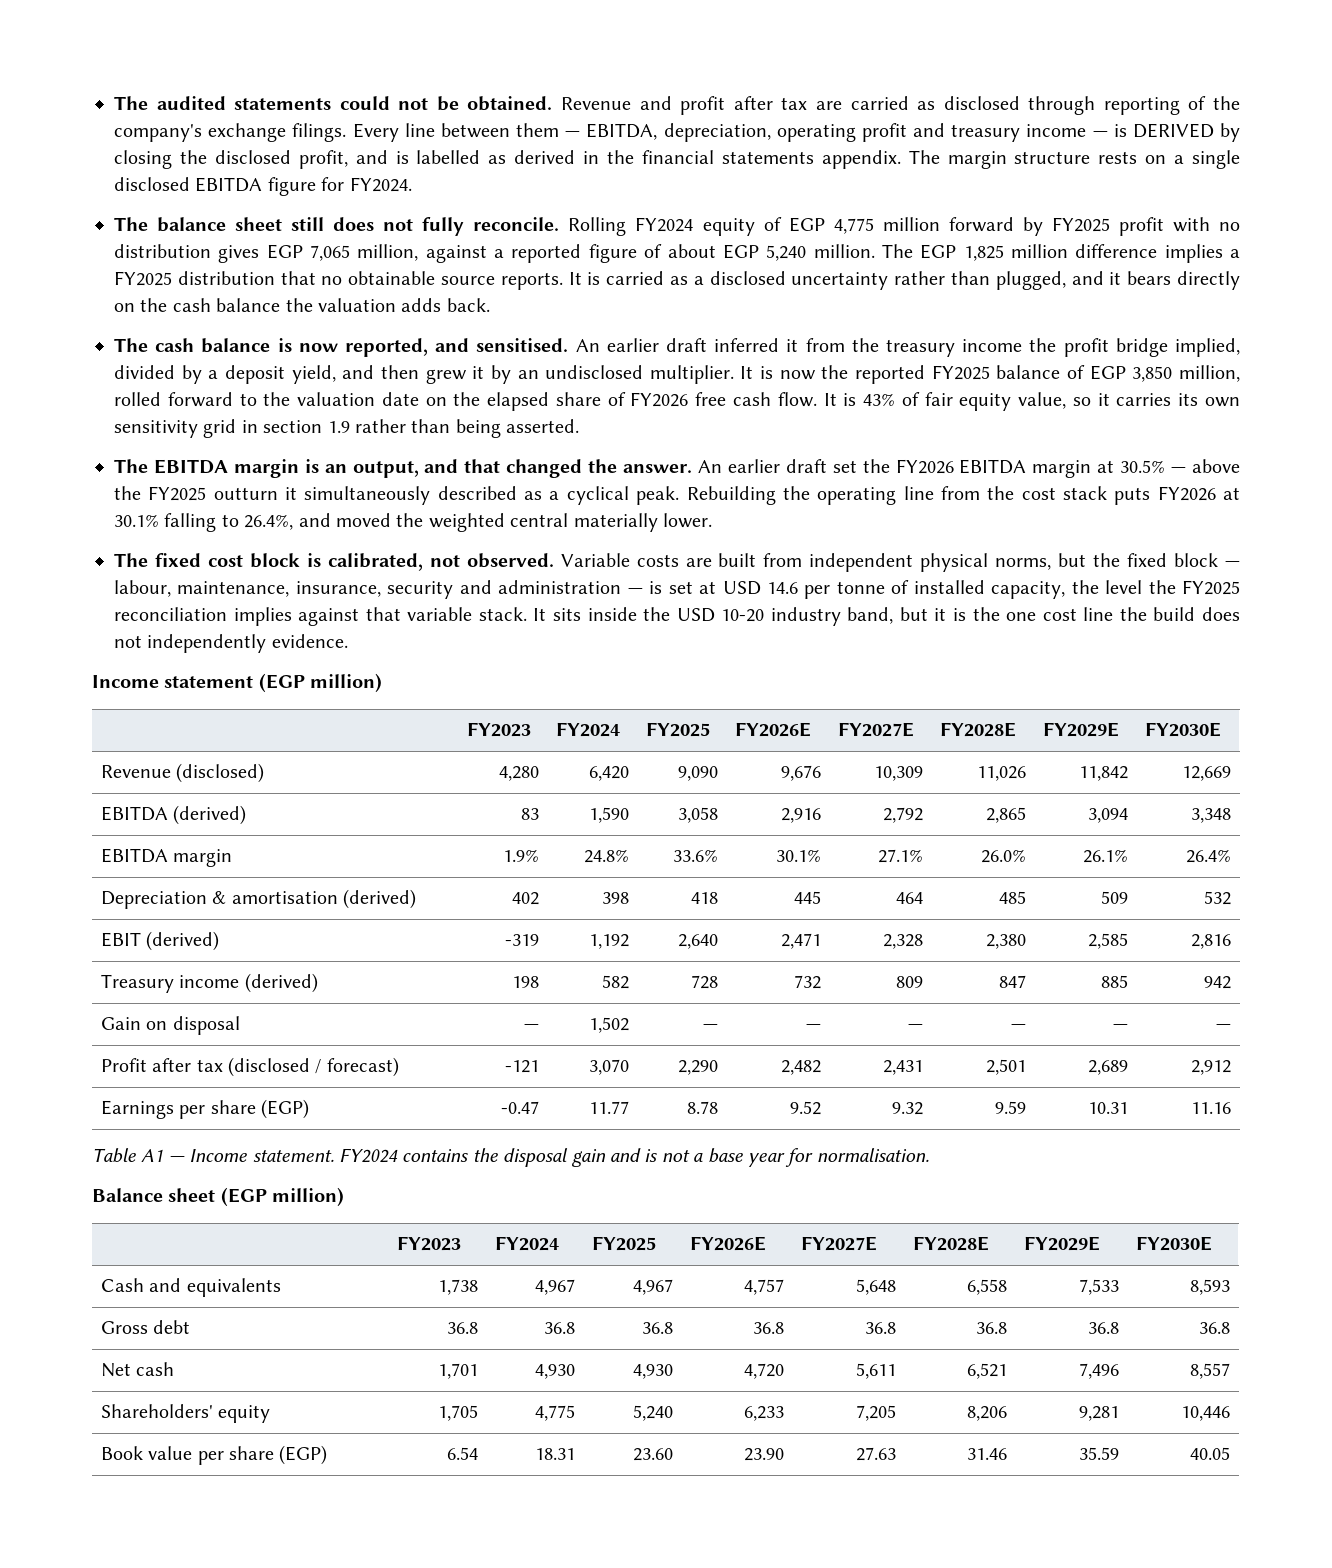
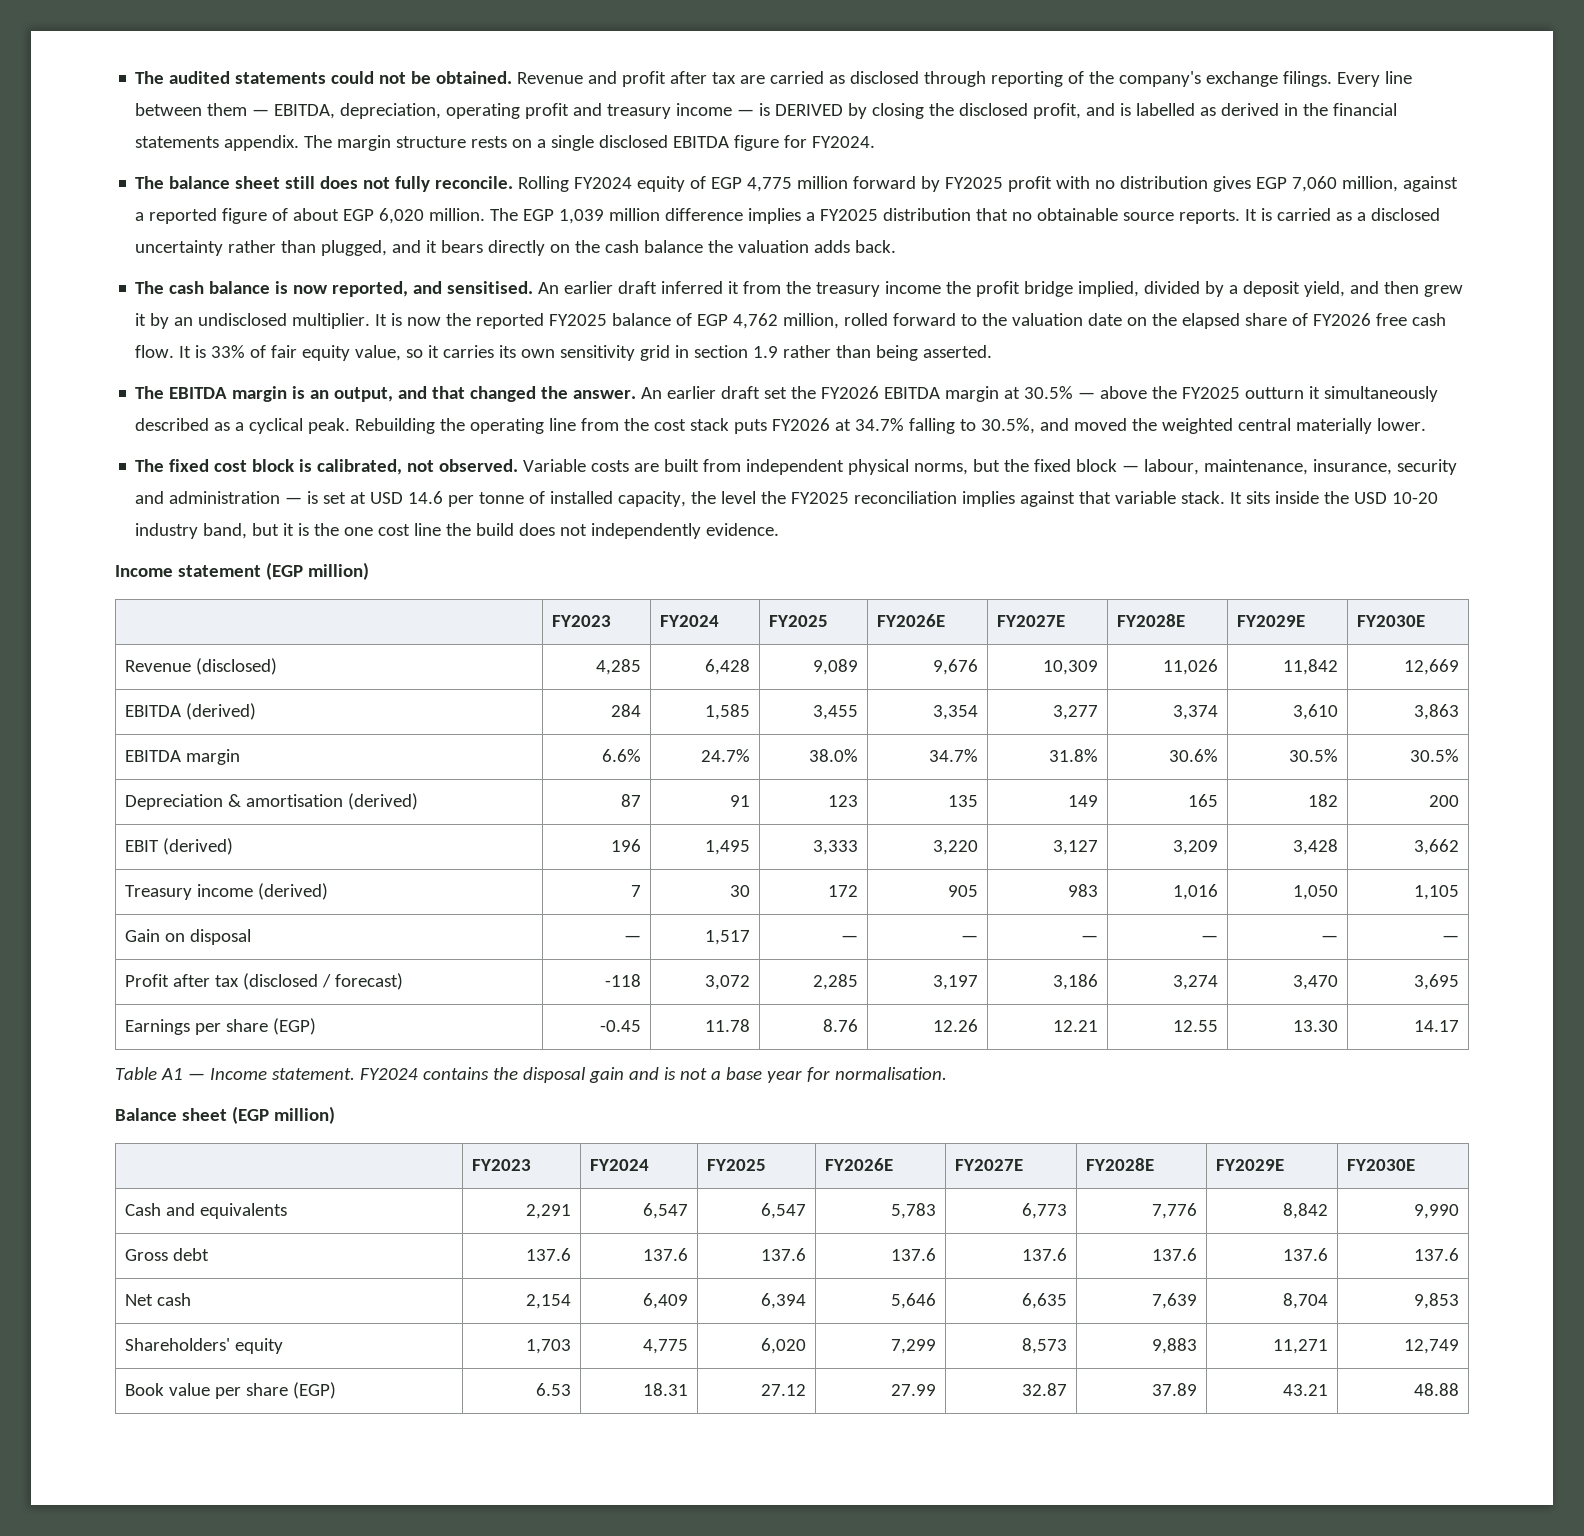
[310,245,351,261] 7,065 -> [1292,176,1338,192] 7,060
[766,245,807,261] 5,240 -> [379,208,425,224] 6,020
[963,245,1004,261] 1,825 -> [559,209,605,224] 1,039
[1132,366,1173,382] 3,850 -> [733,313,779,329] 4,762
[863,393,896,406] 43% -> [211,345,246,358] 33%
[114,514,159,527] 30.1% -> [855,418,905,431] 34.7%
[244,514,294,530] 26.4%, -> [981,418,1036,434] 30.5%,
[499,766,540,781] [589,766,630,781] [678,766,719,781] 4,280 | 6,420 | 9,090 -> [595,659,641,675] [704,659,750,675] [812,659,858,675] 4,285 | 6,428 | 9,089
[521,808,540,820] [589,807,630,823] [678,807,719,823] [781,808,822,823] [883,807,924,823] [986,807,1027,823] [1088,808,1129,823] [1191,808,1232,823] [100,848,233,867] [503,849,540,862] [584,849,630,863] [673,849,719,862] [776,849,822,862] [878,849,924,863] [981,849,1027,863] [1083,849,1129,863] [1186,849,1232,863] [100,889,417,909] [512,892,540,905] [602,892,630,904] [691,892,719,904] [794,891,822,904] [896,892,924,904] [999,891,1027,904] [1101,891,1129,904] [1204,891,1232,905] [100,931,220,951] [505,934,540,946] [589,934,630,949] [678,934,719,949] [781,933,822,949] [883,934,924,949] [986,934,1027,949] [1088,933,1129,949] [1191,934,1232,949] [100,973,318,993] [512,976,540,988] [602,975,630,989] [691,975,719,989] [794,975,822,989] [896,976,924,988] [999,975,1027,988] [1101,975,1129,988] [1204,976,1232,989] 83 | 1,590 | 3,058 | 2,916 | 2,792 | 2,865 | 3,094 | 3,348 // EBITDA margin | 1.9% | 24.8% | 33.6% | 30.1% | 27.1% | 26.0% | 26.1% | 26.4% // Depreciation & amortisation (derived) | 402 | 398 | 418 | 445 | 464 | 485 | 509 | 532 // EBIT (derived) | -319 | 1,192 | 2,640 | 2,471 | 2,328 | 2,380 | 2,585 | 2,816 // Treasury income (derived) | 198 | 582 | 728 | 732 | 809 | 847 | 885 | 942 -> [610,704,641,717] [704,704,750,720] [812,705,858,720] [932,705,978,720] [1052,705,1098,720] [1172,705,1218,720] [1292,704,1338,720] [1413,704,1459,720] [125,749,241,765] [601,749,641,762] [700,749,750,762] [808,749,858,762] [928,749,978,762] [1048,749,1098,762] [1168,749,1218,762] [1288,749,1338,762] [1409,749,1459,762] [125,793,419,810] [620,794,641,807] [729,795,750,807] [827,795,858,807] [947,795,978,807] [1067,795,1098,807] [1187,794,1218,807] [1307,794,1338,807] [1428,795,1459,807] [125,838,234,855] [610,839,641,852] [704,840,750,855] [812,840,858,855] [932,840,978,855] [1052,840,1098,855] [1172,840,1218,855] [1292,839,1338,855] [1413,839,1459,855] [125,883,329,900] [630,885,641,897] [729,885,750,897] [827,885,858,897] [947,885,978,897] [1067,884,1098,897] [1172,884,1218,900] [1292,885,1338,900] [1413,885,1459,900] 284 | 1,585 | 3,455 | 3,354 | 3,277 | 3,374 | 3,610 | 3,863 // EBITDA margin | 6.6% | 24.7% | 38.0% | 34.7% | 31.8% | 30.6% | 30.5% | 30.5% // Depreciation & amortisation (derived) | 87 | 91 | 123 | 135 | 149 | 165 | 182 | 200 // EBIT (derived) | 196 | 1,495 | 3,333 | 3,220 | 3,127 | 3,209 | 3,428 | 3,662 // Treasury income (derived) | 7 | 30 | 172 | 905 | 983 | 1,016 | 1,050 | 1,105
[589,1017,630,1033] 1,502 -> [704,930,750,945] 1,517
[505,1060,540,1073] [589,1059,630,1075] [678,1060,719,1075] [781,1060,822,1075] [883,1060,924,1075] [986,1059,1027,1075] [1088,1060,1129,1075] [1191,1060,1232,1075] [100,1099,310,1119] [501,1101,540,1114] [589,1101,630,1114] [687,1101,719,1114] [790,1101,822,1115] [892,1102,924,1115] [995,1101,1027,1114] [1088,1102,1129,1114] [1191,1102,1232,1114] -121 | 3,070 | 2,290 | 2,482 | 2,431 | 2,501 | 2,689 | 2,912 // Earnings per share (EGP) | -0.47 | 11.77 | 8.78 | 9.52 | 9.32 | 9.59 | 10.31 | 11.16 -> [604,974,641,987] [704,975,750,990] [812,974,858,990] [932,975,978,990] [1052,974,1098,990] [1172,975,1218,990] [1292,975,1338,990] [1413,974,1459,990] [125,1018,317,1035] [599,1020,641,1032] [704,1019,750,1032] [822,1019,858,1032] [932,1019,978,1032] [1052,1020,1098,1032] [1172,1020,1218,1032] [1292,1020,1338,1032] [1413,1020,1459,1032] -118 | 3,072 | 2,285 | 3,197 | 3,186 | 3,274 | 3,470 | 3,695 // Earnings per share (EGP) | -0.45 | 11.78 | 8.76 | 12.26 | 12.21 | 12.55 | 13.30 | 14.17
[438,1279,479,1295] [535,1279,576,1295] [633,1279,674,1295] [744,1279,785,1295] [856,1279,897,1295] [967,1279,1008,1295] [1079,1279,1120,1295] [1190,1279,1231,1295] [100,1320,191,1334] [447,1322,479,1334] [544,1322,576,1334] [642,1322,674,1334] [753,1322,785,1334] [865,1322,897,1334] [976,1322,1008,1334] [1088,1322,1120,1334] [1199,1322,1231,1334] [100,1362,175,1377] [438,1363,479,1379] [535,1364,576,1379] [633,1364,674,1379] [744,1363,785,1379] [856,1363,897,1379] [967,1363,1008,1379] [1079,1363,1120,1379] [1190,1363,1231,1379] 1,738 | 4,967 | 4,967 | 4,757 | 5,648 | 6,558 | 7,533 | 8,593 // Gross debt | 36.8 | 36.8 | 36.8 | 36.8 | 36.8 | 36.8 | 36.8 | 36.8 // Net cash | 1,701 | 4,930 | 4,930 | 4,720 | 5,611 | 6,521 | 7,496 | 8,557 -> [525,1204,571,1219] [642,1203,688,1219] [760,1203,806,1219] [890,1203,936,1219] [1021,1203,1067,1219] [1151,1203,1197,1219] [1282,1203,1328,1219] [1413,1204,1459,1219] [125,1248,210,1261] [525,1248,571,1261] [642,1248,688,1261] [760,1248,806,1261] [890,1248,936,1261] [1021,1248,1067,1261] [1151,1248,1197,1261] [1282,1248,1328,1261] [1413,1248,1459,1261] [125,1293,192,1306] [525,1294,571,1309] [642,1293,688,1309] [760,1293,806,1309] [890,1293,936,1309] [1021,1293,1067,1309] [1151,1293,1197,1309] [1282,1293,1328,1309] [1413,1293,1459,1309] 2,291 | 6,547 | 6,547 | 5,783 | 6,773 | 7,776 | 8,842 | 9,990 // Gross debt | 137.6 | 137.6 | 137.6 | 137.6 | 137.6 | 137.6 | 137.6 | 137.6 // Net cash | 2,154 | 6,409 | 6,394 | 5,646 | 6,635 | 7,639 | 8,704 | 9,853
[438,1405,479,1421] 1,705 -> [525,1339,571,1354] 1,703
[633,1405,674,1421] [744,1406,785,1421] [856,1405,897,1421] [967,1406,1008,1421] [1079,1406,1120,1421] [1181,1406,1231,1421] 5,240 | 6,233 | 7,205 | 8,206 | 9,281 | 10,446 -> [760,1338,806,1354] [890,1339,936,1354] [1021,1338,1067,1354] [1151,1338,1197,1354] [1272,1339,1328,1354] [1403,1339,1459,1354] 6,020 | 7,299 | 8,573 | 9,883 | 11,271 | 12,749
[447,1447,479,1460] 6.54 -> [535,1383,571,1396] 6.53
[633,1448,674,1461] [744,1448,785,1461] [856,1447,897,1461] [967,1448,1008,1460] [1079,1447,1120,1460] [1190,1447,1231,1460] 23.60 | 23.90 | 27.63 | 31.46 | 35.59 | 40.05 -> [760,1384,806,1396] [890,1384,936,1396] [1021,1383,1067,1396] [1151,1383,1197,1396] [1282,1384,1328,1396] [1413,1383,1459,1396] 27.12 | 27.99 | 32.87 | 37.89 | 43.21 | 48.88

